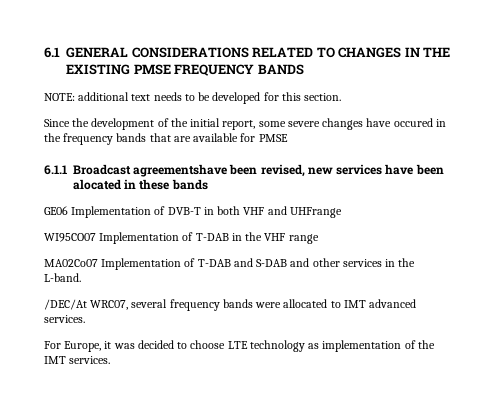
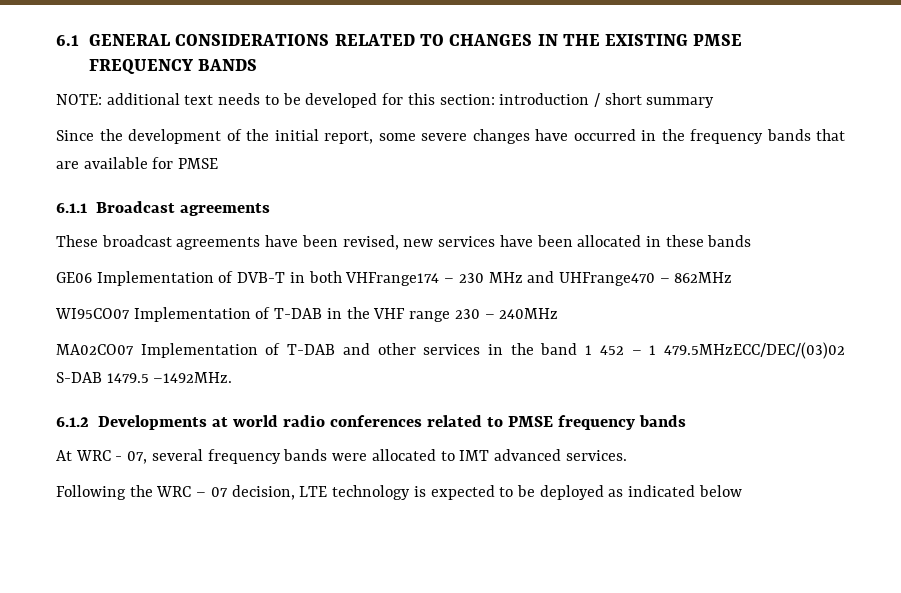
[304,93,342,101] section. -> [439,93,715,108] section: introduction / short summary
[393,118,433,127] occured -> [573,129,636,141] occurred
[133,164,228,177] agreementshave -> [179,203,270,216] [56,235,299,250] agreements // These broadcast agreements have
[73,179,121,190] alocated -> [577,235,642,247] allocated
[243,206,342,218] VHF and UHFrange -> [345,271,733,286] VHFrange174 – 230 MHz and UHFrange470 – 862MHz
[44,259,98,267] // MA02Co07 -> [454,308,559,319] [56,344,134,355] 230 – 240MHz // MA02CO07
[256,258,310,267] S-DAB and -> (370, 349) none
[44,273,81,282] [44,299,129,310] L-band. // /DEC/At WRC07, -> [540,342,845,359] [56,372,233,383] [56,415,686,430] [56,450,148,464] band 1 452 – 1 479.5MHzECC/DEC/(03)02 S-DAB 1479.5 –1492MHz. // 6.1.2 Developments at world radio conferences related to PMSE frequency bands // At WRC - 07,
[44,340,435,352] [44,356,111,364] For Europe, it was decided to choose LTE technology as implementation of the IMT services. -> [56,485,742,500] Following the WRC – 07 decision, LTE technology is expected to be deployed as indicated below

